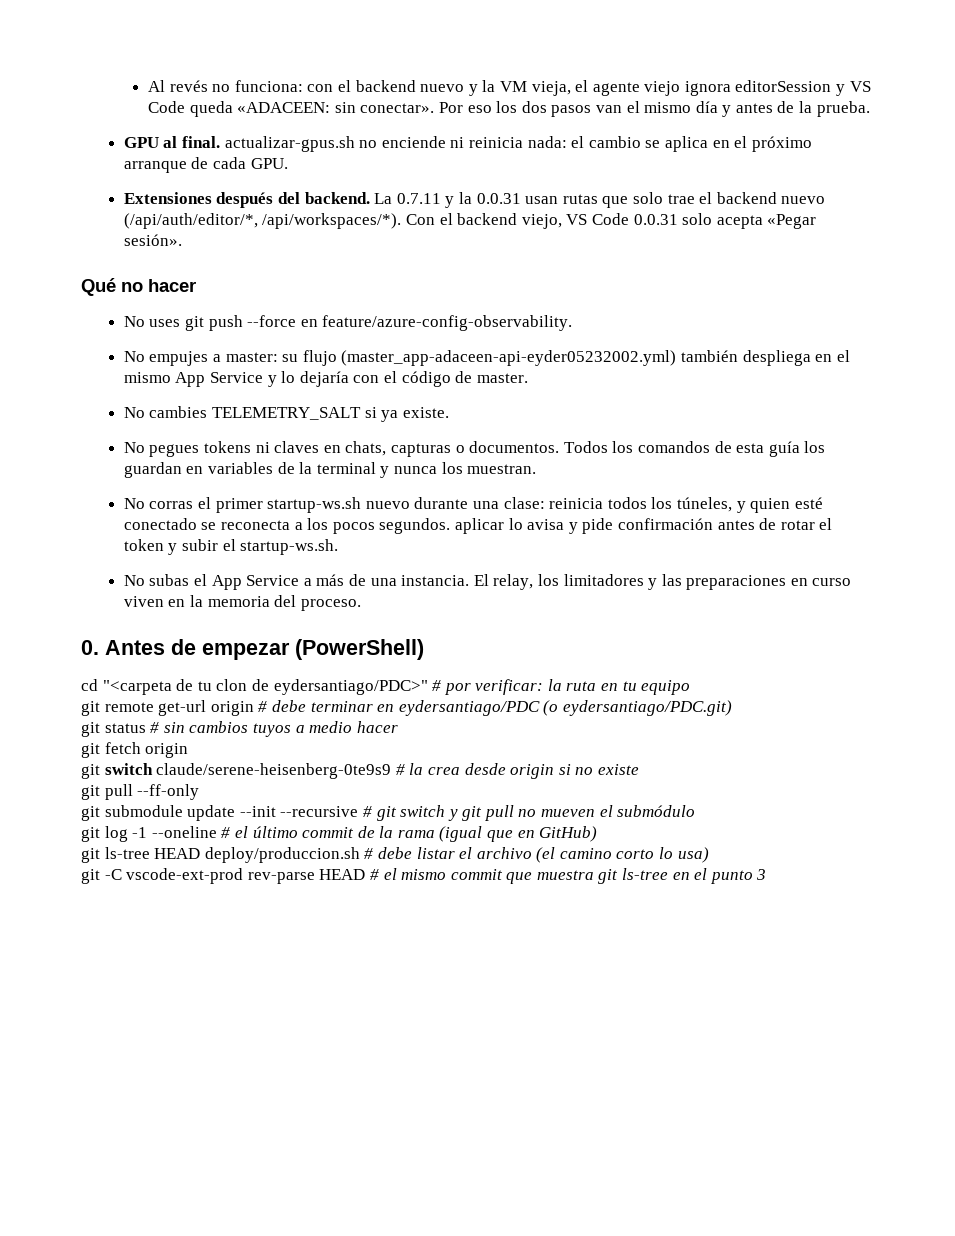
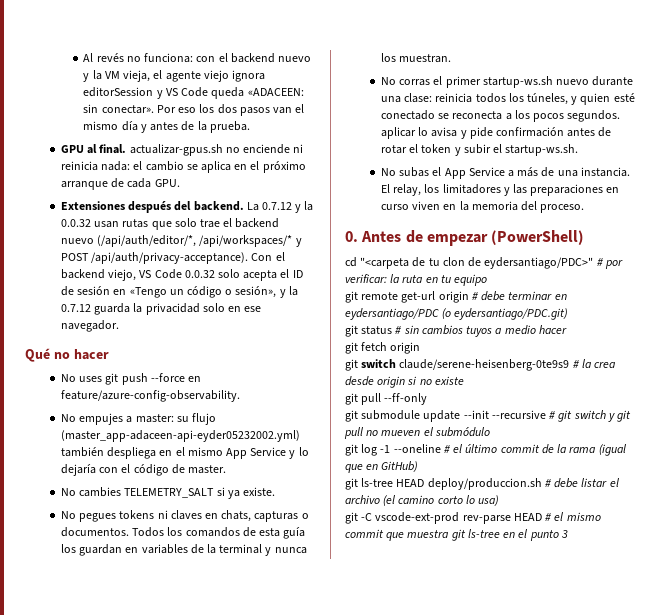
[396,192,521,208] 0.7.11 y la 0.0.31 -> [261,201,314,213] [60,219,91,227] 0.7.12 y la 0.0.32
[262,213,402,229] /api/workspaces/*). -> [199,235,302,247] [60,252,249,264] /api/workspaces/* y POST /api/auth/privacy-acceptance).
[633,214,678,225] 0.0.31 -> [184,270,215,278] 0.0.32
[767,214,817,229] [123,234,182,246] «Pegar sesión». -> [280,269,303,278] [60,286,298,298] [60,303,262,315] [60,320,119,332] el ID de sesión en «Tengo un código o sesión», y la 0.7.12 guarda la privacidad solo en ese navegador.

